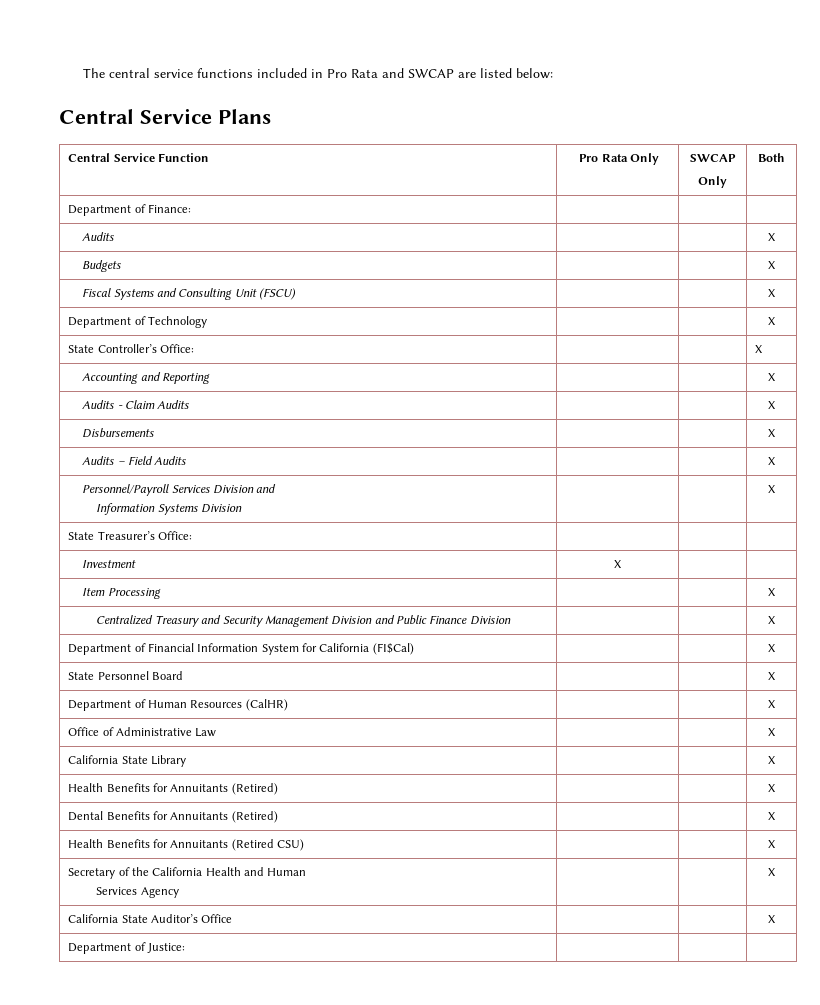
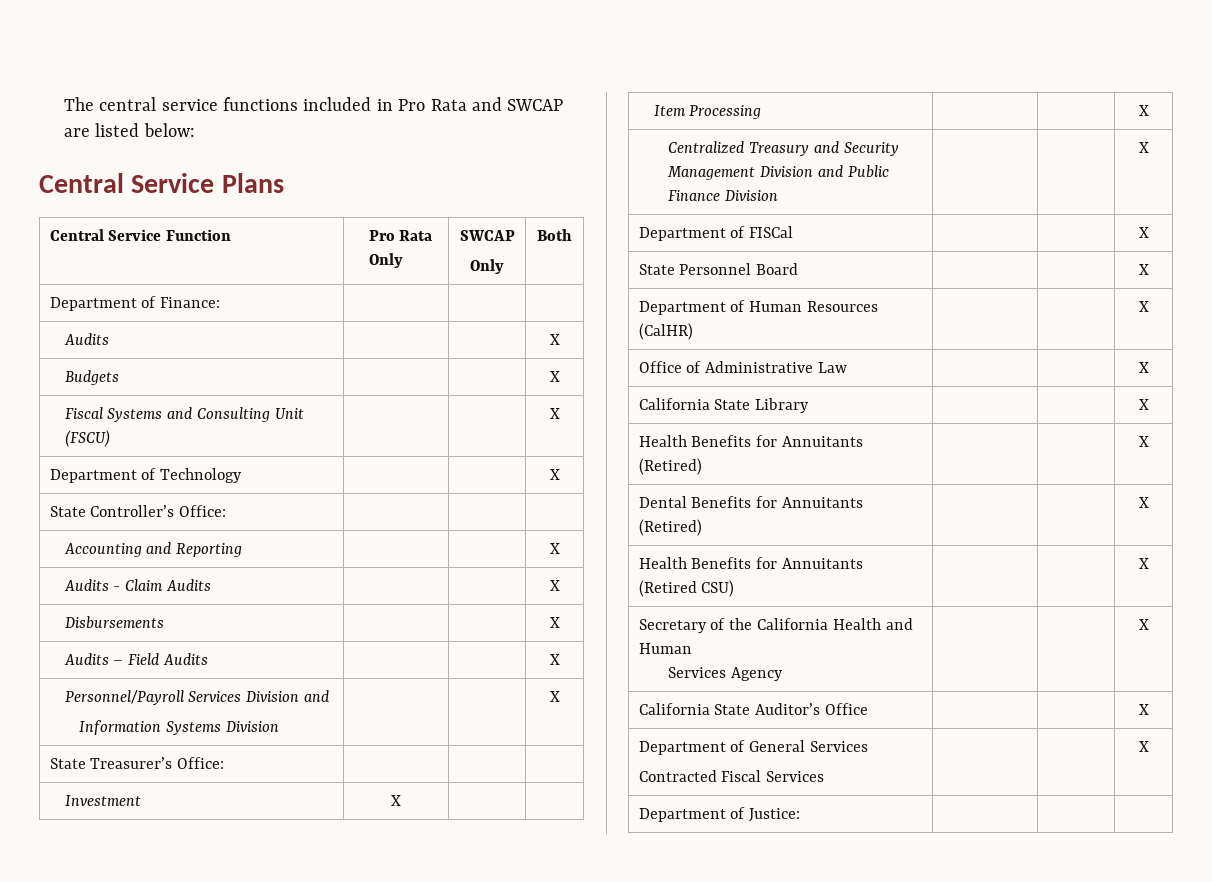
[755,345,764,353] X -> (227, 511) none
[147,643,414,655] Financial Information System for California (FI$Cal) -> [749,226,794,238] FISCal
(776, 919) none -> [638,740,869,755] [638,770,825,782] [1138,741,1149,752] // Department of General Services // Contracted Fiscal Services | | | X

